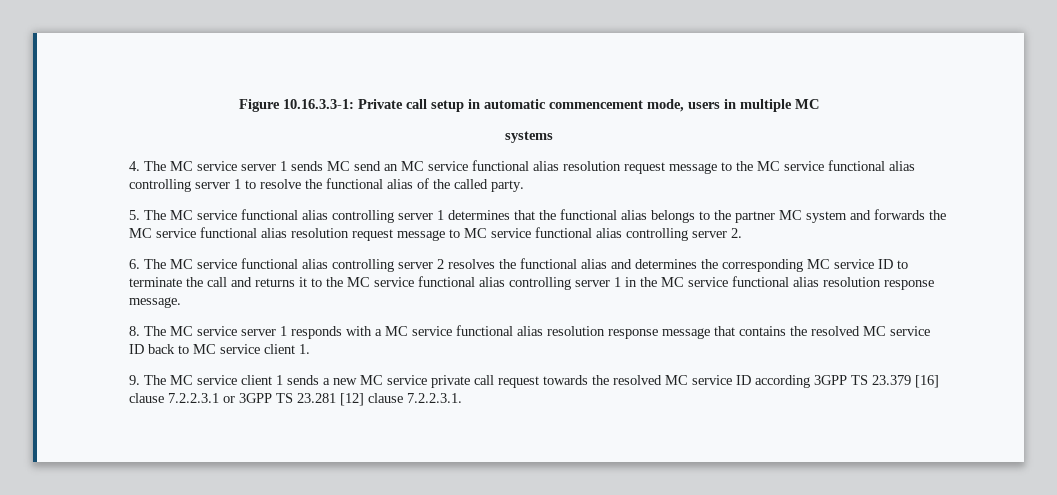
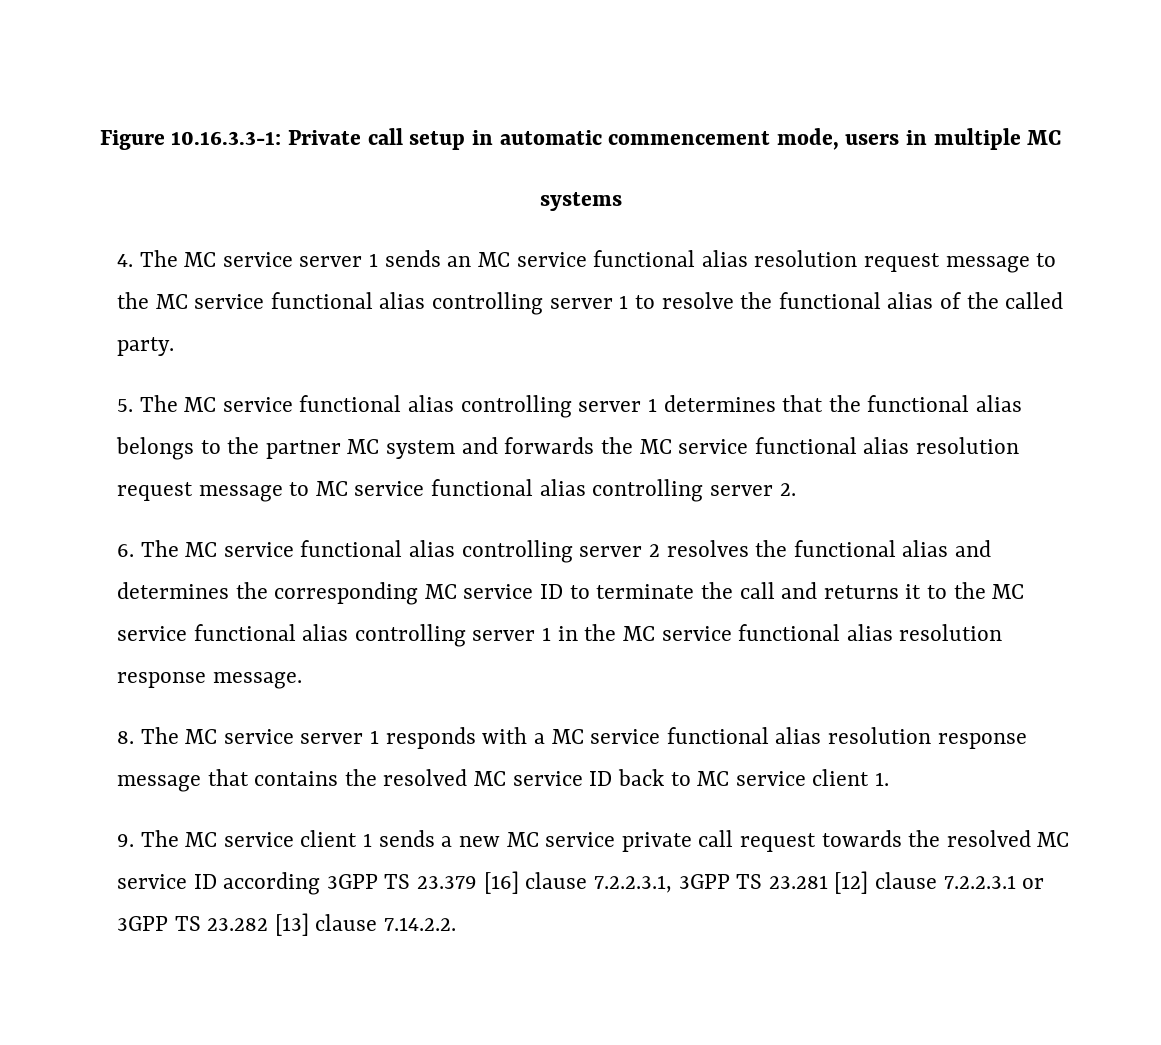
[326,161,381,171] MC send -> (441, 258) none
[167,393,235,403] 7.2.2.3.1 or -> [593,875,672,893] 7.2.2.3.1,
[406,393,462,403] 7.2.2.3.1. -> [943,875,1045,889] [116,913,457,936] 7.2.2.3.1 or 3GPP TS 23.282 [13] clause 7.14.2.2.

